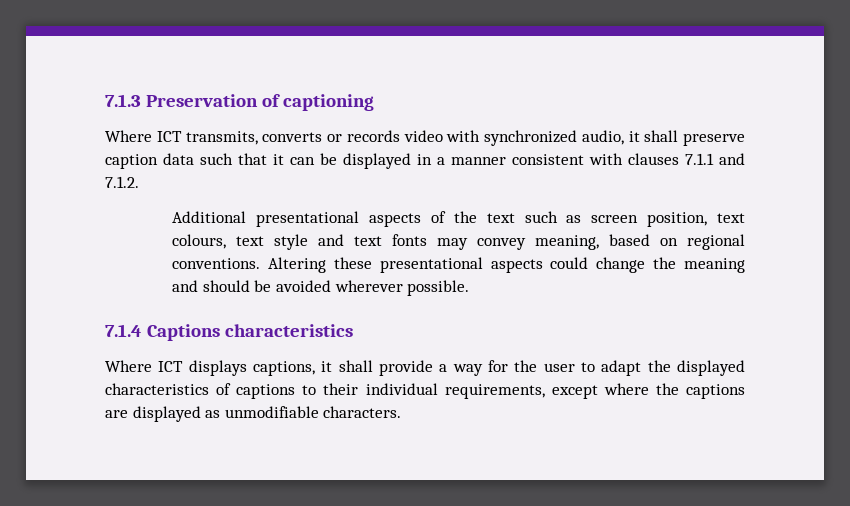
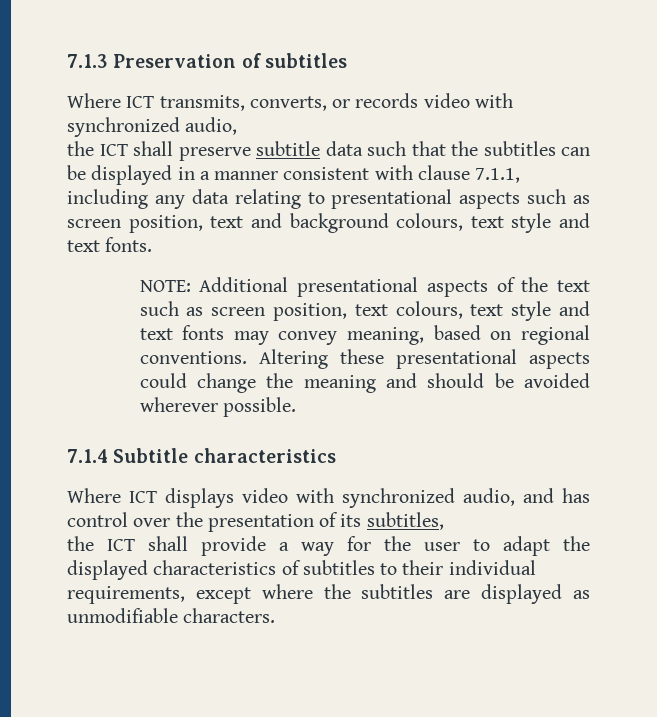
[282,94,374,111] captioning -> [264,53,347,68] subtitles
[262,132,323,142] converts -> [249,96,327,111] converts,
[628,131,640,142] it -> [67,141,128,156] // the ICT
[105,154,158,169] caption -> [256,141,320,156] subtitle
[273,154,284,165] it -> [451,141,556,156] the subtitles
[628,153,745,165] [105,176,139,188] clauses 7.1.1 and 7.1.2. // -> [417,165,521,183] [67,189,590,209] [67,213,590,233] [67,237,153,252] [139,280,191,292] clause 7.1.1, including any data relating to presentational aspects such as screen position, text and background colours, text style and text fonts. // NOTE:
[146,324,220,341] Captions -> [113,448,189,463] Subtitle
[253,361,333,376] captions, it -> [242,488,590,508] [67,512,444,532] [67,536,135,551] video with synchronized audio, and has control over the presentation of its subtitles, // the ICT
[236,384,296,399] captions -> [302,560,375,575] subtitles
[686,384,746,399] captions -> [361,584,434,599] subtitles

